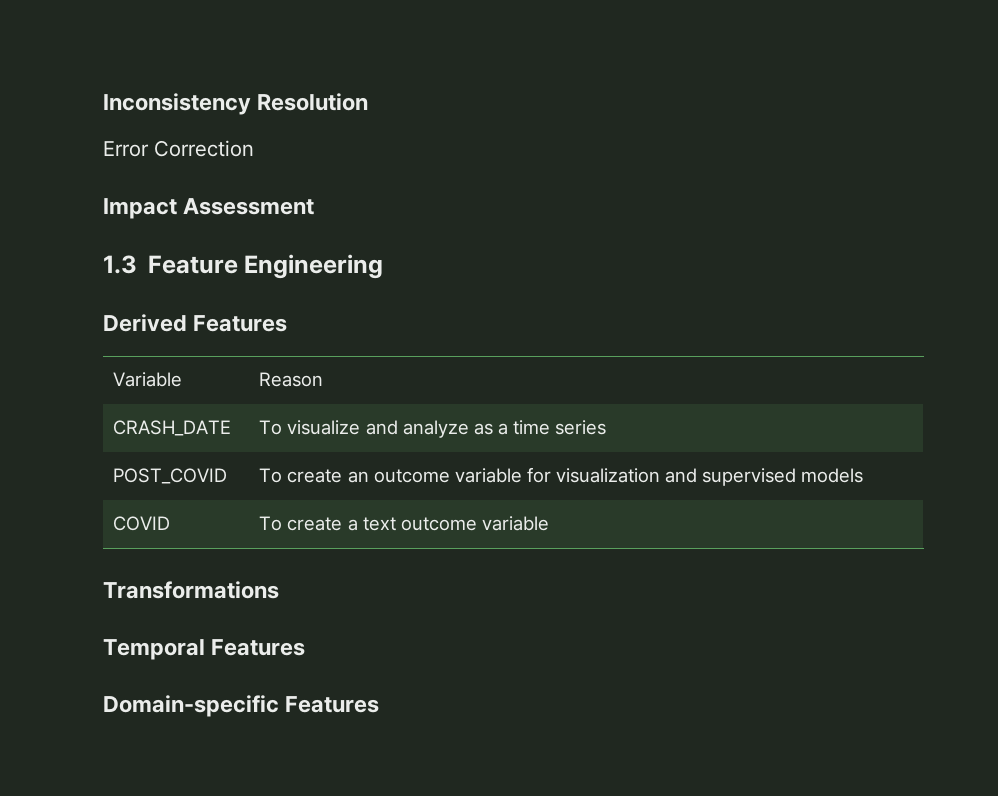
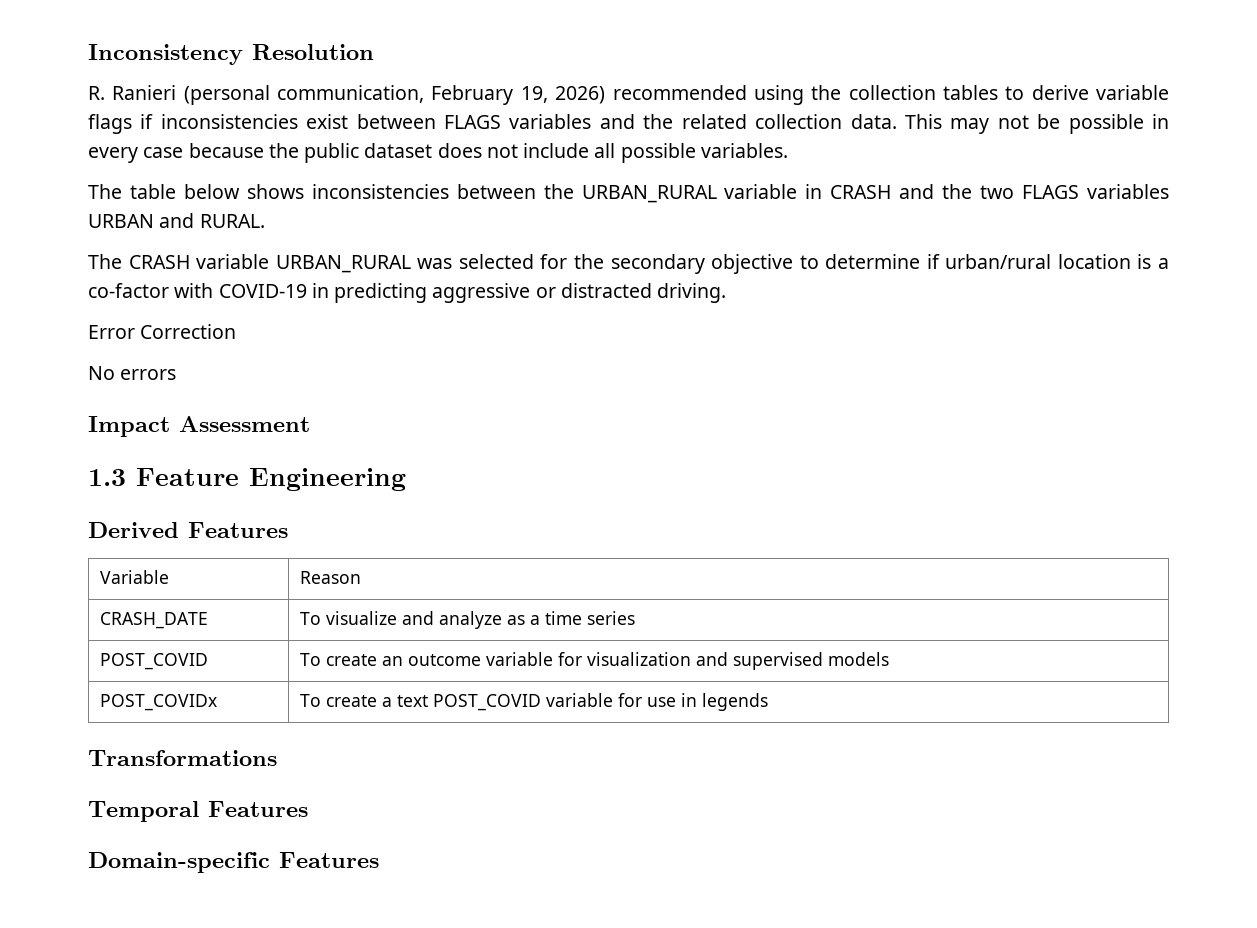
(369, 102) none -> [88,85,1170,105] [88,114,1169,134] [88,143,788,163] [88,184,1170,203] [88,213,265,228] [88,254,1169,274] [88,283,727,303] // R. Ranieri (personal communication, February 19, 2026) recommended using the collection tables to derive variable flags if inconsistencies exist between FLAGS variables and the related collection data. This may not be possible in every case because the public dataset does not include all possible variables. // The table below shows inconsistencies between the URBAN_RURAL variable in CRASH and the two FLAGS variables URBAN and RURAL. // The CRASH variable URBAN_RURAL was selected for the secondary objective to determine if urban/rural location is a co-factor with COVID-19 in predicting aggressive or distracted driving.
(254, 148) none -> [88,366,177,380] // No errors
[113,516,171,531] COVID -> [100,694,218,711] POST_COVIDx
[400,516,549,531] outcome variable -> [433,693,769,711] POST_COVID variable for use in legends

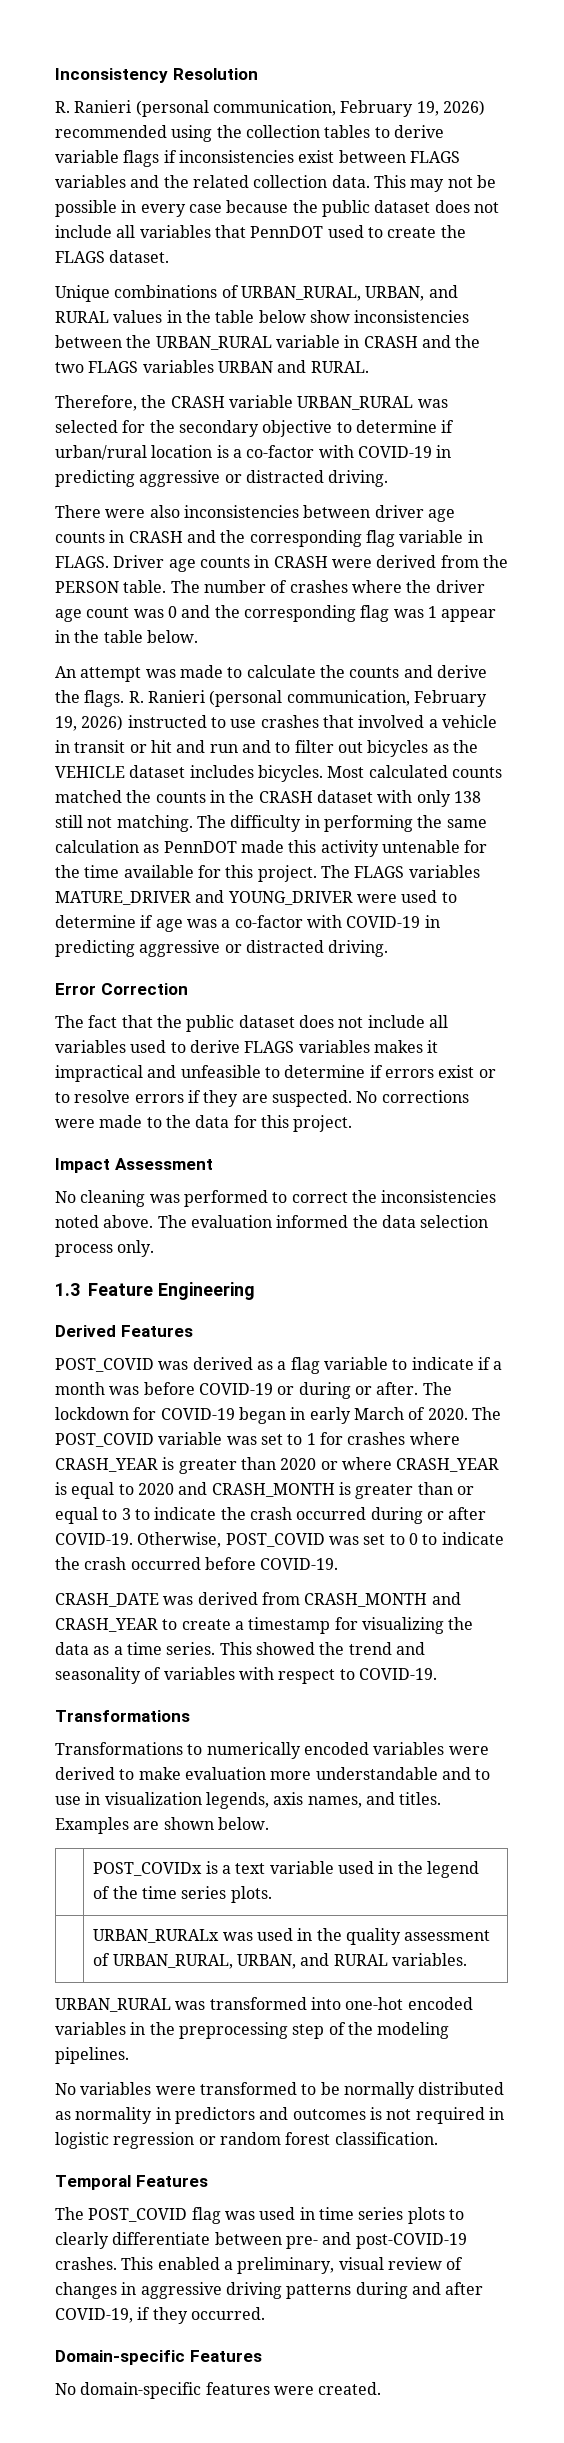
[620,143,788,163] [88,184,122,199] possible variables. // The -> [139,225,466,238] [55,250,170,263] [55,285,458,302] [55,310,211,323] variables that PennDOT used to create the FLAGS dataset. // Unique combinations of URBAN_RURAL, URBAN, and RURAL values in the
[246,184,304,199] shows -> [309,310,350,323] show
[88,254,122,269] The -> [55,395,167,411] Therefore, the
[88,324,237,339] [88,366,177,380] [88,416,310,437] Error Correction // No errors // Impact Assessment -> [55,505,455,522] [55,530,483,547] [55,555,508,572] [55,580,485,593] [55,605,497,622] [55,630,198,643] [55,665,487,682] [55,690,487,707] [55,715,497,731] [55,740,478,757] [55,765,502,782] [55,790,481,807] [55,815,487,832] [55,840,488,857] [55,865,480,882] [55,890,457,905] [55,915,440,932] [55,940,389,957] [55,983,188,995] [55,1015,448,1032] [55,1040,439,1053] [55,1065,496,1082] [55,1090,469,1107] [55,1115,353,1132] [55,1158,213,1173] [55,1190,497,1207] [55,1215,489,1228] [55,1240,155,1257] There were also inconsistencies between driver age counts in CRASH and the corresponding flag variable in FLAGS. Driver age counts in CRASH were derived from the PERSON table. The number of crashes where the driver age count was 0 and the corresponding flag was 1 appear in the table below. // An attempt was made to calculate the counts and derive the flags. R. Ranieri (personal communication, February 19, 2026) instructed to use crashes that involved a vehicle in transit or hit and run and to filter out bicycles as the VEHICLE dataset includes bicycles. Most calculated counts matched the counts in the CRASH dataset with only 138 still not matching. The difficulty in performing the same calculation as PennDOT made this activity untenable for the time available for this project. The FLAGS variables MATURE_DRIVER and YOUNG_DRIVER were used to determine if age was a co-factor with COVID-19 in predicting aggressive or distracted driving. // Error Correction // The fact that the public dataset does not include all variables used to derive FLAGS variables makes it impractical and unfeasible to determine if errors exist or to resolve errors if they are suspected. No corrections were made to the data for this project. // Impact Assessment // No cleaning was performed to correct the inconsistencies noted above. The evaluation informed the data selection process only.
[100,570,170,584] [300,571,362,584] [100,612,209,629] [300,611,636,629] [100,653,209,670] [300,652,890,670] [100,694,218,711] [300,693,769,711] [88,750,277,766] [88,801,308,822] [88,852,379,873] // Variable | Reason // CRASH_DATE | To visualize and analyze as a time series // POST_COVID | To create an outcome variable for visualization and supervised models // POST_COVIDx | To create a text POST_COVID variable for use in legends // Transformations // Temporal Features // Domain-specific Features -> [55,1357,503,1374] [55,1382,452,1399] [55,1407,501,1424] [55,1432,460,1447] [55,1457,500,1474] [55,1482,474,1499] [55,1507,487,1524] [55,1532,504,1548] [55,1557,339,1570] [55,1592,461,1607] [55,1617,474,1634] [55,1642,425,1655] [55,1667,437,1684] [55,1710,190,1722] [55,1742,489,1759] [55,1767,491,1780] [55,1792,442,1809] [55,1817,269,1834] [93,1861,479,1878] [93,1886,272,1903] [93,1928,491,1945] [93,1953,467,1969] [55,1997,473,2012] [55,2022,450,2039] [55,2047,129,2064] [55,2082,505,2099] [55,2107,504,2124] [55,2132,438,2149] [55,2175,208,2190] [55,2207,464,2224] [55,2232,467,2249] [55,2257,464,2274] [55,2282,484,2299] [55,2307,265,2324] [55,2350,262,2365] [55,2382,382,2399] // POST_COVID was derived as a flag variable to indicate if a month was before COVID-19 or during or after. The lockdown for COVID-19 began in early March of 2020. The POST_COVID variable was set to 1 for crashes where CRASH_YEAR is greater than 2020 or where CRASH_YEAR is equal to 2020 and CRASH_MONTH is greater than or equal to 3 to indicate the crash occurred during or after COVID-19. Otherwise, POST_COVID was set to 0 to indicate the crash occurred before COVID-19. // CRASH_DATE was derived from CRASH_MONTH and CRASH_YEAR to create a timestamp for visualizing the data as a time series. This showed the trend and seasonality of variables with respect to COVID-19. // Transformations // Transformations to numerically encoded variables were derived to make evaluation more understandable and to use in visualization legends, axis names, and titles. Examples are shown below. // | POST_COVIDx is a text variable used in the legend of the time series plots. // | URBAN_RURALx was used in the quality assessment of URBAN_RURAL, URBAN, and RURAL variables. // URBAN_RURAL was transformed into one-hot encoded variables in the preprocessing step of the modeling pipelines. // No variables were transformed to be normally distributed as normality in predictors and outcomes is not required in logistic regression or random forest classification. // Temporal Features // The POST_COVID flag was used in time series plots to clearly differentiate between pre- and post-COVID-19 crashes. This enabled a preliminary, visual review of changes in aggressive driving patterns during and after COVID-19, if they occurred. // Domain-specific Features // No domain-specific features were created.

